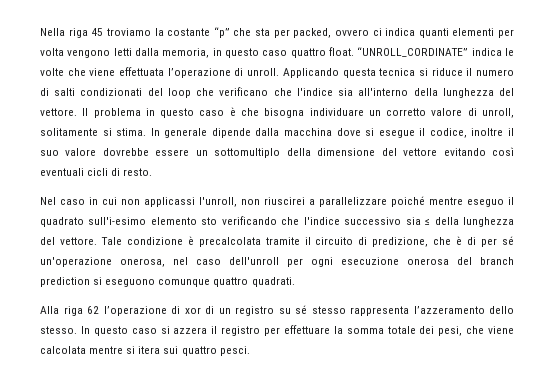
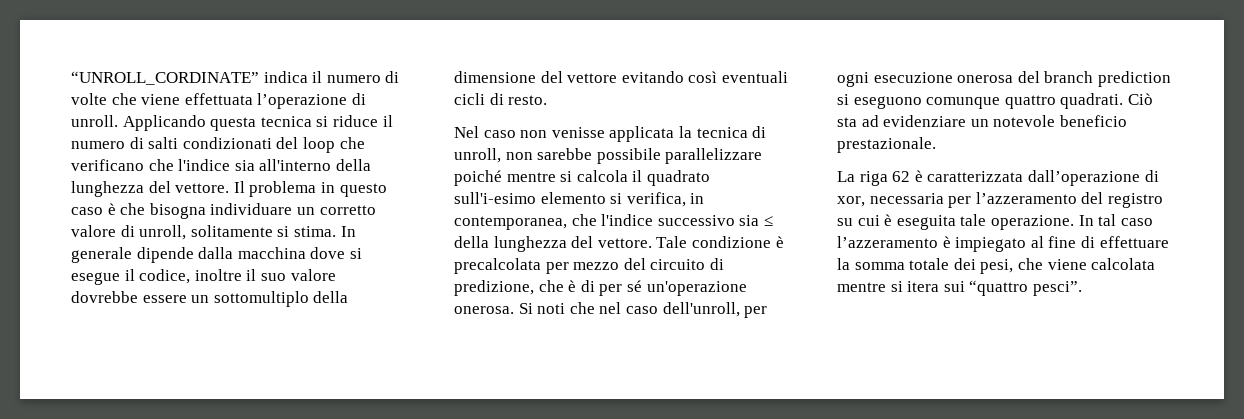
[40,27,514,38] [40,47,514,58] Nella riga 45 troviamo la costante “p” che sta per packed, ovvero ci indica quanti elementi per volta vengono letti dalla memoria, in questo caso quattro float. “UNROLL_CORDINATE” indica le -> [71,71,400,85] “UNROLL_CORDINATE” indica il numero di
[89,197,315,207] in cui non applicassi l'unroll, non riuscirei a -> [520,126,767,142] [454,148,661,164] non venisse applicata la tecnica di unroll, non sarebbe possibile
[467,199,504,207] eseguo -> [560,170,628,182] si calcola
[201,216,277,225] sto verificando -> [610,192,705,207] [454,216,567,230] si verifica, in contemporanea,
[265,237,311,245] tramite il -> [545,258,646,274] per mezzo del
[120,258,165,267] onerosa, -> [454,302,595,314] onerosa. Si noti che
[229,257,279,265] dell'unroll -> [662,302,740,317] dell'unroll,
[40,305,514,316] [40,326,280,336] // Alla riga 62 l’operazione di xor di un registro su sé stesso rappresenta l’azzeramento dello stesso. In questo caso si azzera il registro per -> [1127,93,1153,105] [837,115,1127,127] [837,137,936,153] [837,170,1159,186] [837,192,1163,208] [837,214,1153,230] [837,236,1095,252] Ciò sta ad evidenziare un notevole beneficio prestazionale. // La riga 62 è caratterizzata dall’operazione di xor, necessaria per l’azzeramento del registro su cui è eseguita tale operazione. In tal caso l’azzeramento è impiegato al fine di
[181,346,250,356] quattro pesci. -> [969,280,1082,296] “quattro pesci”.

